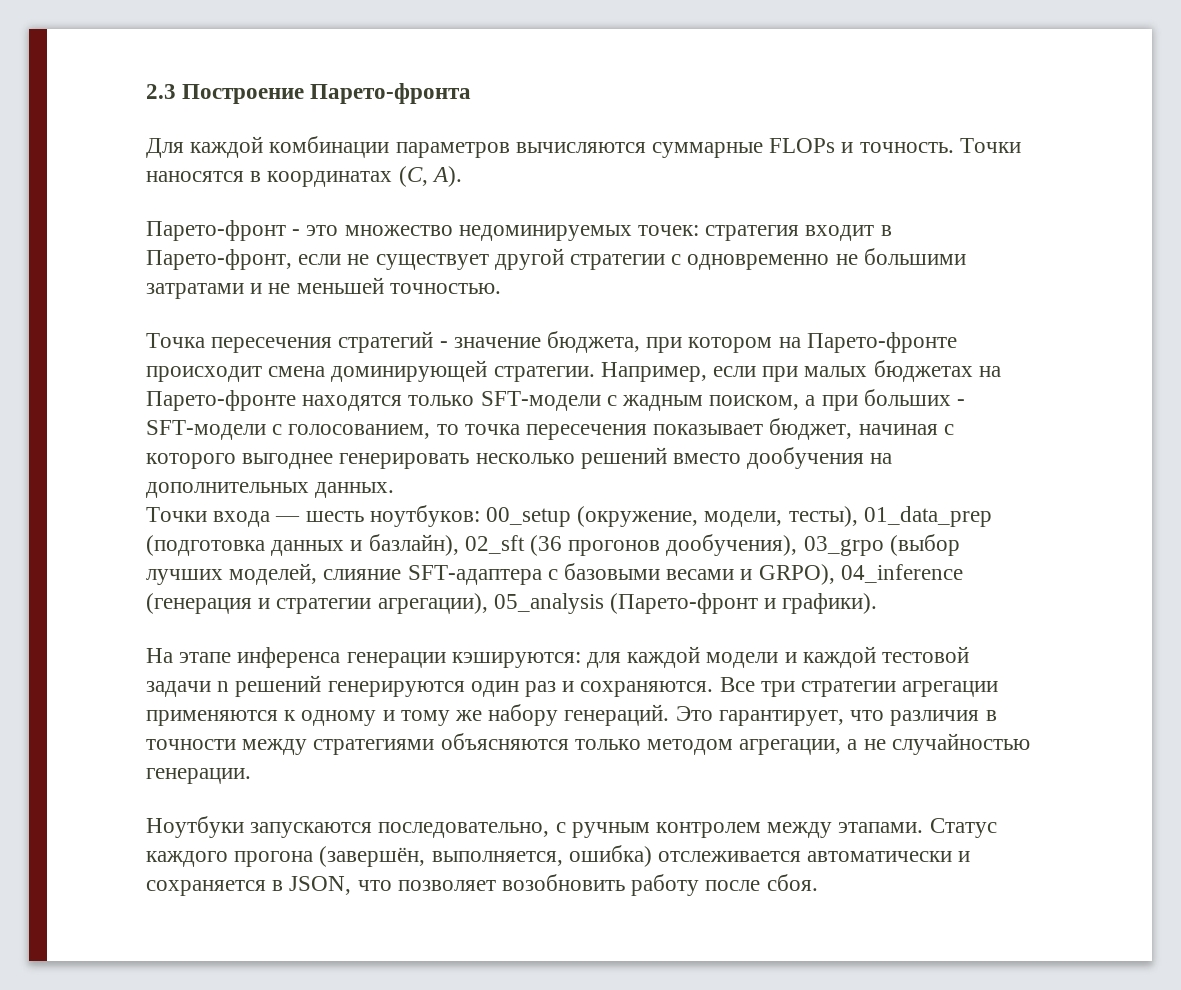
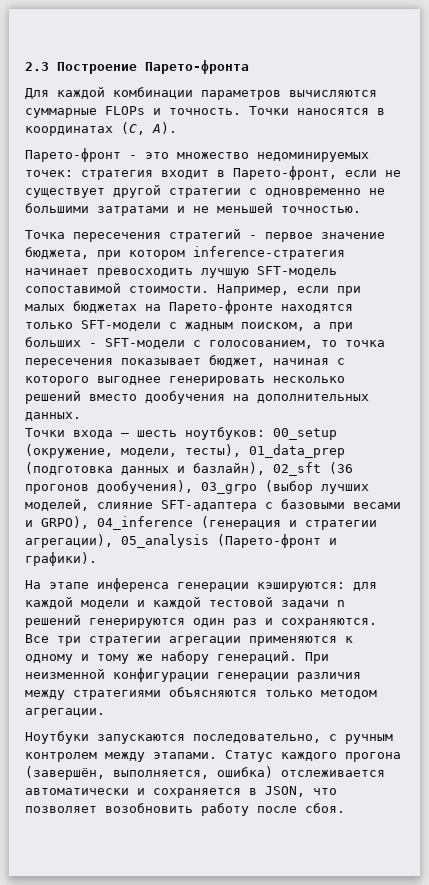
(448, 344) none -> [265,232,313,242] первое
[778,332,957,353] [146,360,595,382] на Парето-фронте происходит смена доминирующей стратегии. -> [193,246,345,260] [25,266,337,278] [25,283,209,293] inference-стратегия начинает превосходить лучшую SFT-модель сопоставимой стоимости.
[675,706,997,726] [146,739,236,750] Это гарантирует, что различия в точности -> [305,652,329,664] [25,668,361,682] При неизменной конфигурации генерации различия
[739,733,1030,755] [146,768,251,784] агрегации, а не случайностью генерации. -> [25,708,105,718] агрегации.

